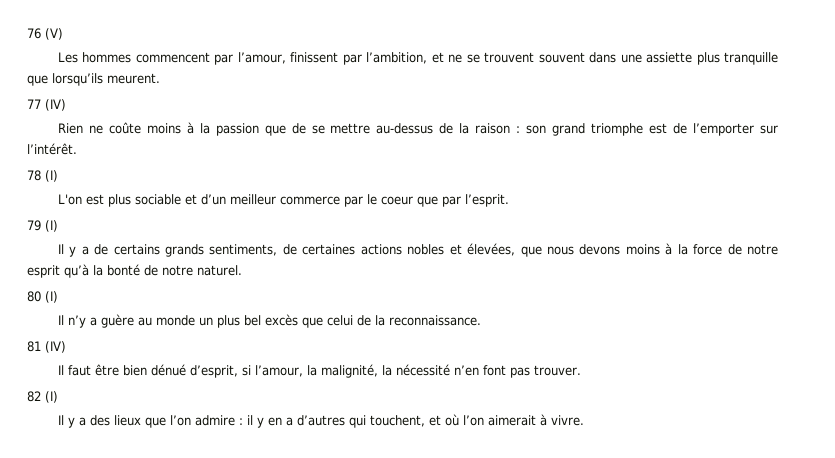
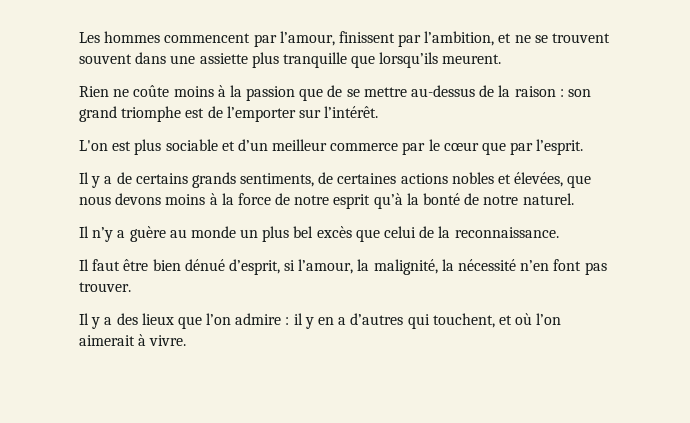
[27,28,63,40] 76 (V) // -> (79, 37) none
[27,99,66,111] // 77 (IV) -> (502, 59) none
[27,170,58,182] // 78 (I) -> (379, 112) none
[380,196,413,205] coeur -> [443,142,479,151] cœur
[27,220,58,232] // 79 (I) -> (584, 147) none
[27,291,58,303] // 80 (I) -> (574, 199) none
[27,341,66,353] // 81 (IV) -> (559, 232) none
[27,391,58,403] // 82 (I) -> (131, 287) none

